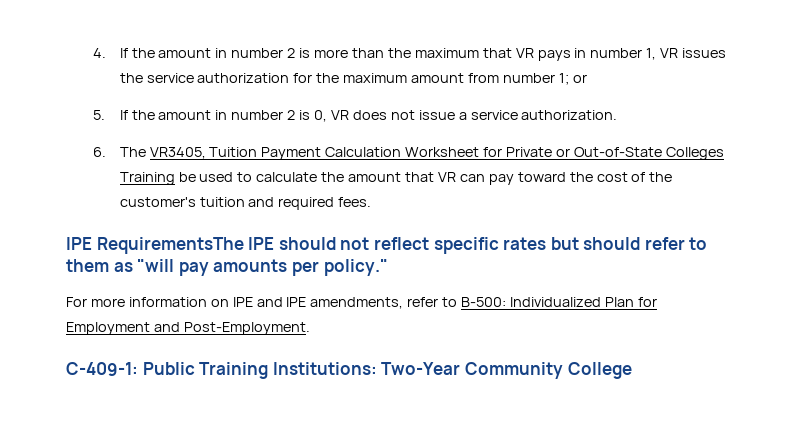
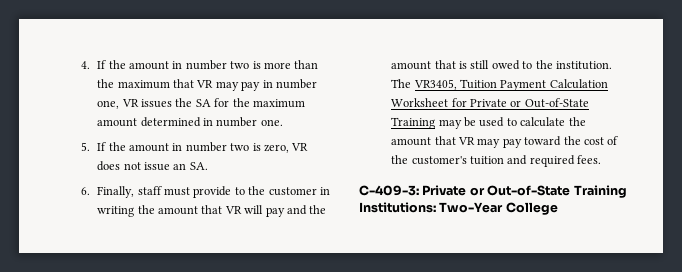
[287,48,296,58] 2 -> [230,61,250,69] two
[537,48,657,61] pays in number 1, -> [215,79,317,91] [97,100,120,109] may pay in number one,
[146,73,290,83] service authorization -> [195,99,211,107] SA
[468,73,587,85] from number 1; or -> [140,117,283,127] determined in number one.
[287,110,328,122] 2 is 0, -> [230,143,289,153] two is zero,
[458,110,618,120] [92,147,106,157] a service authorization. // 6. -> [173,162,208,170] [81,186,330,198] [97,205,327,217] [391,60,612,70] an SA. // 6. Finally, staff must provide to the customer in writing the amount that VR will pay and the amount that is still owed to the institution.
[665,147,724,160] [119,172,175,185] Colleges Training -> [391,117,462,129] Training may
[459,174,485,182] can -> [477,138,501,148] may
[66,237,708,254] [66,259,388,276] [66,297,657,309] [66,322,310,335] [66,362,195,376] IPE RequirementsThe IPE should not reflect specific rates but should refer to them as "will pay amounts per policy." // For more information on IPE and IPE amendments, refer to B-500: Individualized Plan for Employment and Post-Employment. // C-409-1: Public -> [359,185,571,196] C-409-3: Private or Out-of-State
[464,362,563,379] Community -> (504, 207) none

